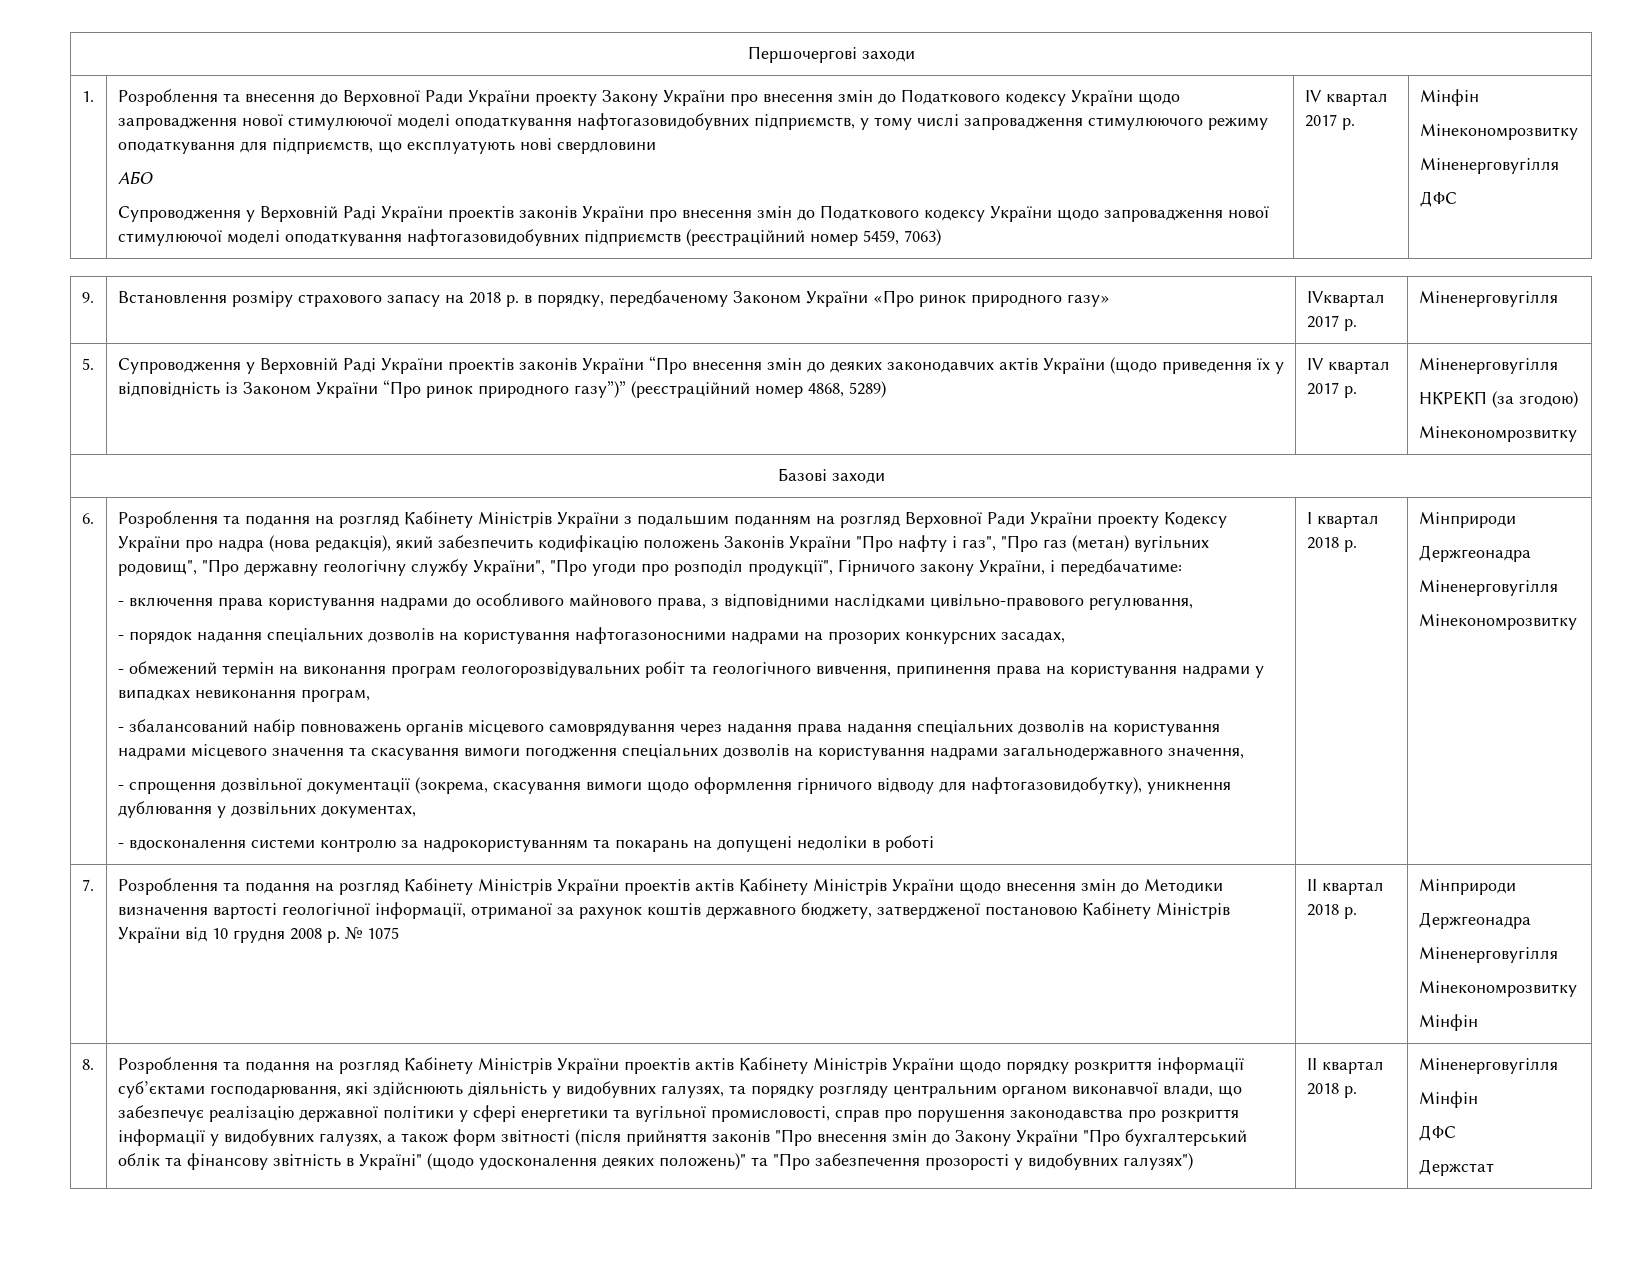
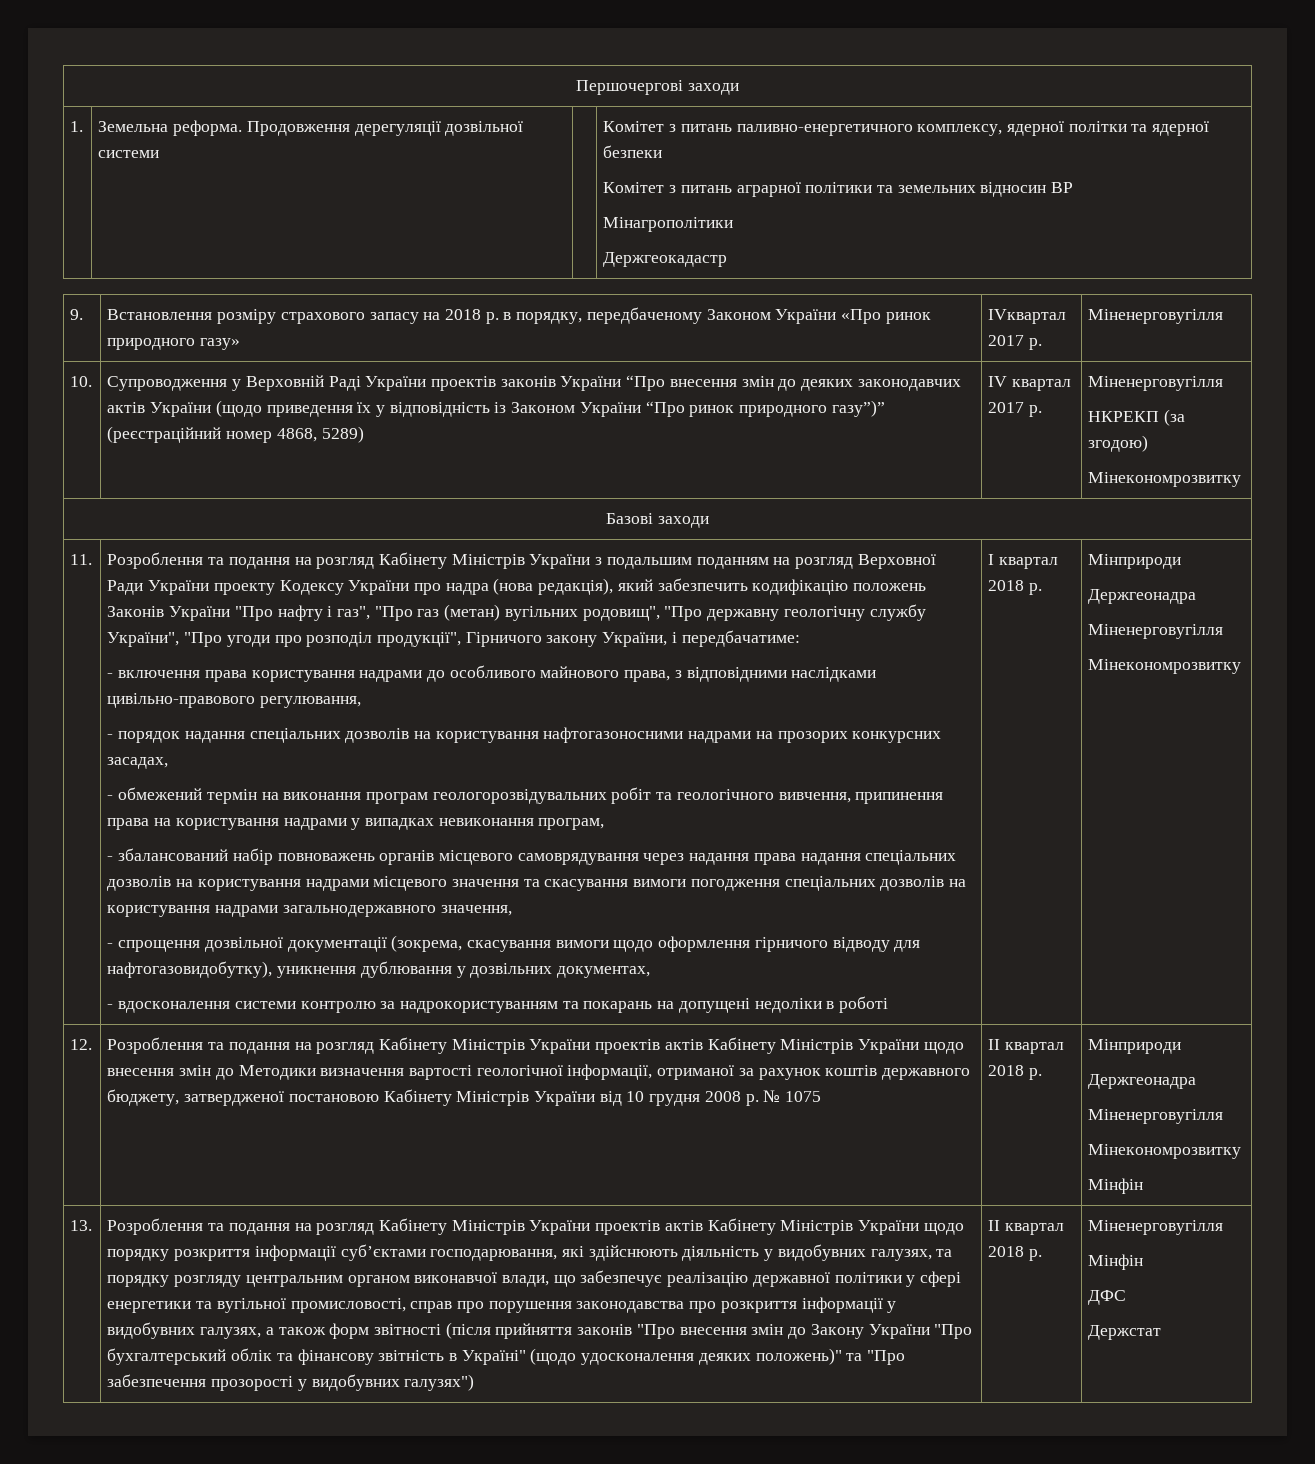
[117,89,1180,106] [117,113,1268,130] [117,138,656,154] [117,171,154,184] [117,205,1269,222] [117,229,941,246] [1304,90,1388,106] [1304,114,1355,130] [1419,89,1479,106] [1419,124,1578,140] [1419,158,1559,174] [1419,191,1457,207] Розроблення та внесення до Верховної Ради України проекту Закону України про внесення змін до Податкового кодексу України щодо запровадження нової стимулюючої моделі оподаткування нафтогазовидобувних підприємств, у тому числі запровадження стимулюючого режиму оподаткування для підприємств, що експлуатують нові свердловини // АБО // Супроводження у Верховній Раді України проектів законів України про внесення змін до Податкового кодексу України щодо запровадження нової стимулюючої моделі оподаткування нафтогазовидобувних підприємств (реєстраційний номер 5459, 7063) | IV квартал 2017 р. | Мінфін // Мінекономрозвитку // Міненерговугілля // ДФС -> [98,120,524,136] [98,150,160,158] [603,121,1210,136] [603,145,663,158] [603,182,1074,197] [603,217,734,232] [603,252,728,267] Земельна реформа. Продовження дерегуляції дозвільної системи | | Комітет з питань паливно-енергетичного комплексу, ядерної політки та ядерної безпеки // Комітет з питань аграрної політики та земельних відносин ВР // Мінагрополітики // Держгеокадастр
[81,358,94,370] 5. -> [70,376,93,387] 10.
[81,513,94,524] 6. -> [70,554,93,565] 11.
[81,879,94,891] 7. -> [70,1039,93,1050] 12.
[81,1059,94,1070] 8. -> [70,1220,93,1231] 13.

